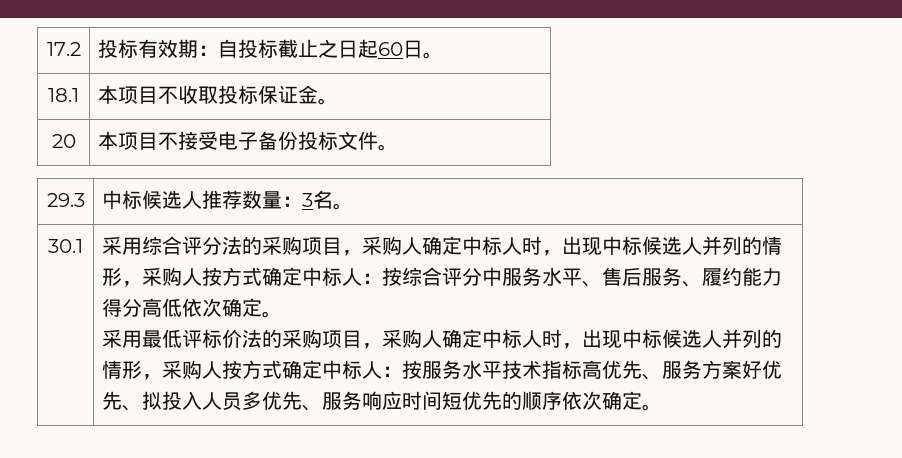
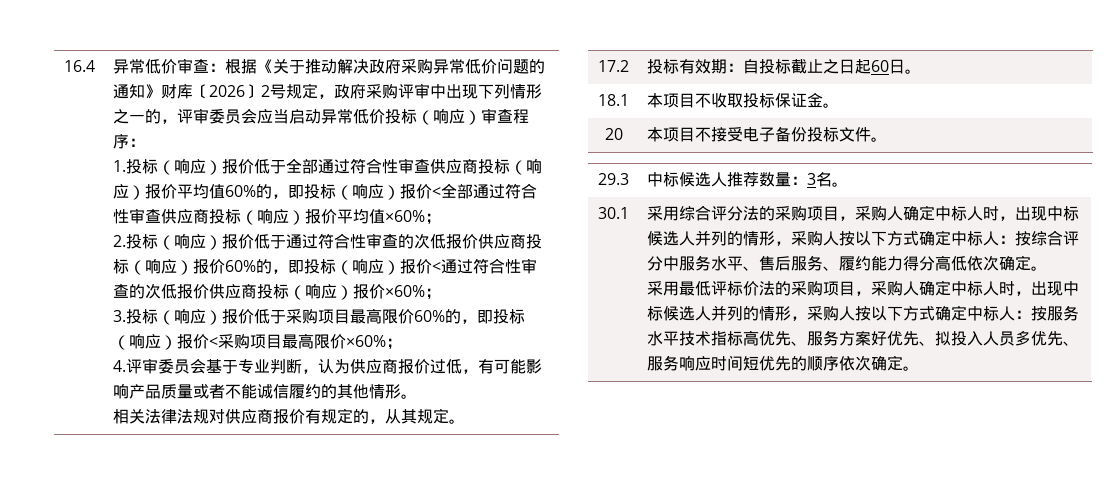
(46, 49) none -> [64,60,95,72] [113,58,546,74] [113,83,543,99] [113,108,530,125] [113,134,146,149] [113,158,543,175] [113,183,538,200] [113,208,442,225] [113,233,543,250] [113,258,538,275] [113,283,442,300] [113,308,526,325] [113,333,403,350] [113,358,543,374] [113,383,418,399] [113,408,466,424] 16.4 | 异常低价审查：根据《关于推动解决政府采购异常低价问题的通知》财库〔2026〕2号规定，政府采购评审中出现下列情形之一的，评审委员会应当启动异常低价投标（响应）审查程序： // 1.投标（响应）报价低于全部通过符合性审查供应商投标（响应）报价平均值60%的，即投标（响应）报价<全部通过符合性审查供应商投标（响应）报价平均值×60%； // 2.投标（响应）报价低于通过符合性审查的次低报价供应商投标（响应）报价60%的，即投标（响应）报价<通过符合性审查的次低报价供应商投标（响应）报价×60%； // 3.投标（响应）报价低于采购项目最高限价60%的，即投标（响应）报价<采购项目最高限价×60%； // 4.评审委员会基于专业判断，认为供应商报价过低，有可能影响产品质量或者不能诚信履约的其他情形。 // 相关法律法规对供应商报价有规定的，从其规定。 //
(222, 276) none -> [855,231,888,246] 以下
(242, 369) none -> [871,306,904,321] 以下

